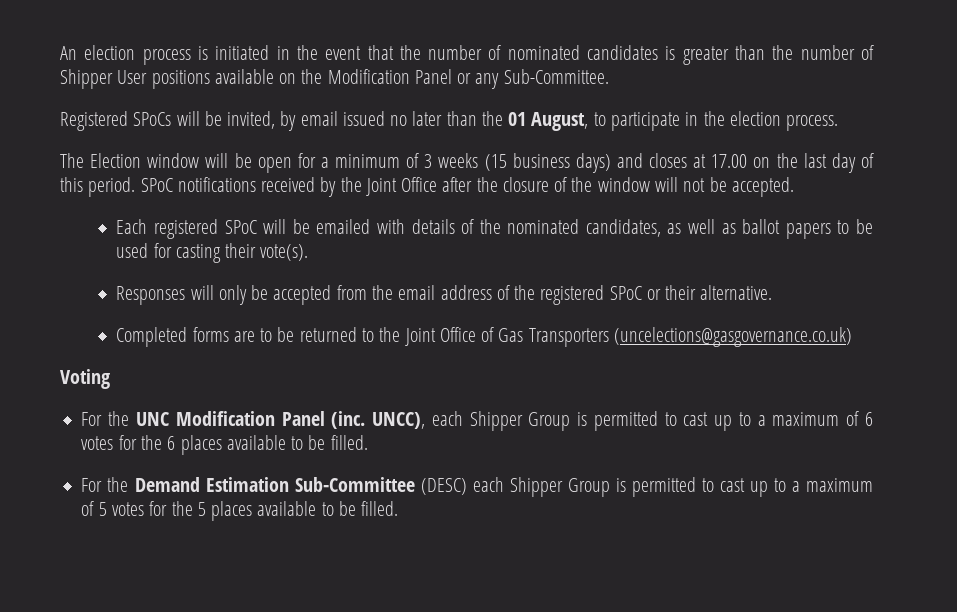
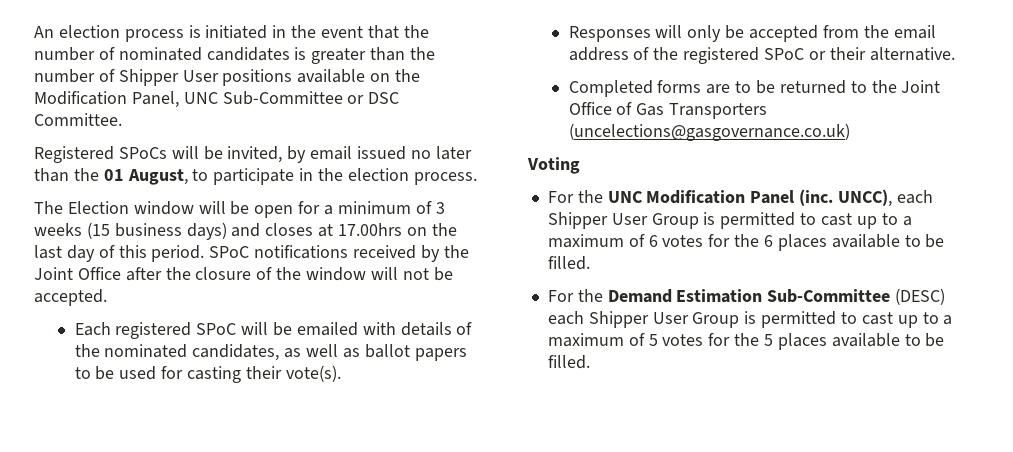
[414,69,609,89] Panel or any Sub-Committee. -> [131,91,400,108] [34,113,122,126] Panel, UNC Sub-Committee or DSC Committee.
[711,154,748,168] 17.00 -> [338,223,403,236] 17.00hrs
(523, 421) none -> [611,213,648,225] User
(563, 487) none -> [652,312,689,324] User

